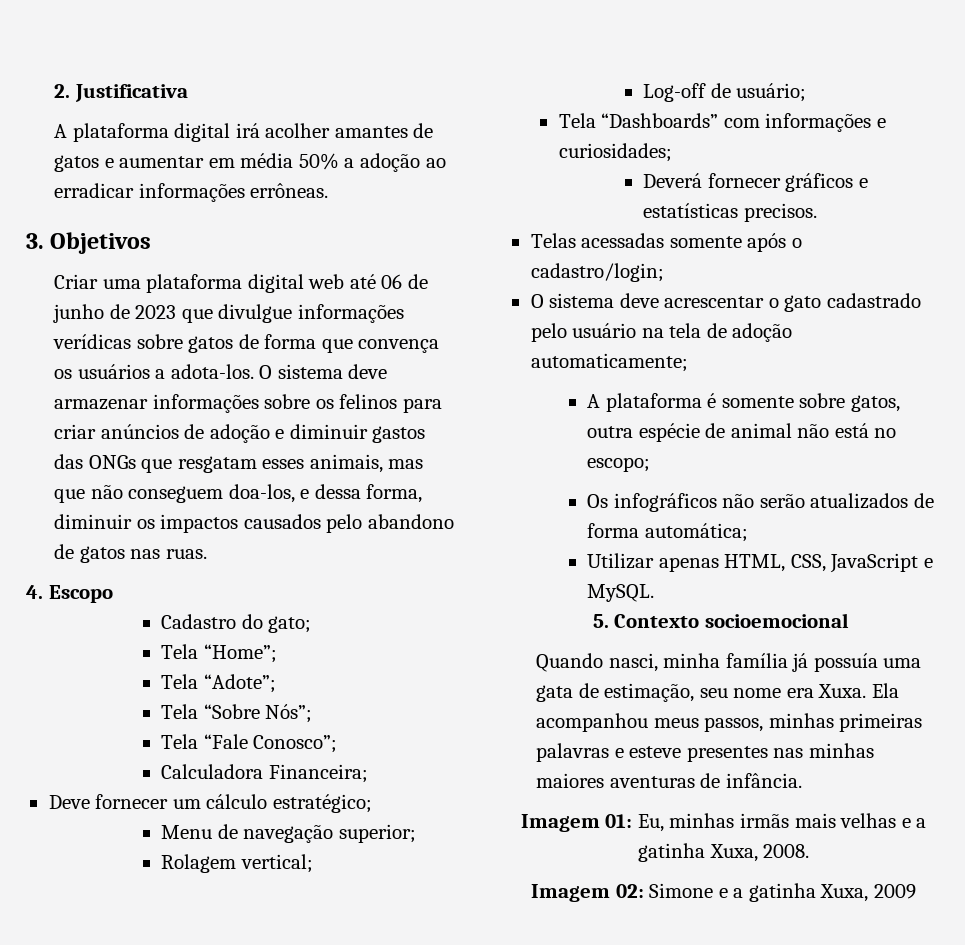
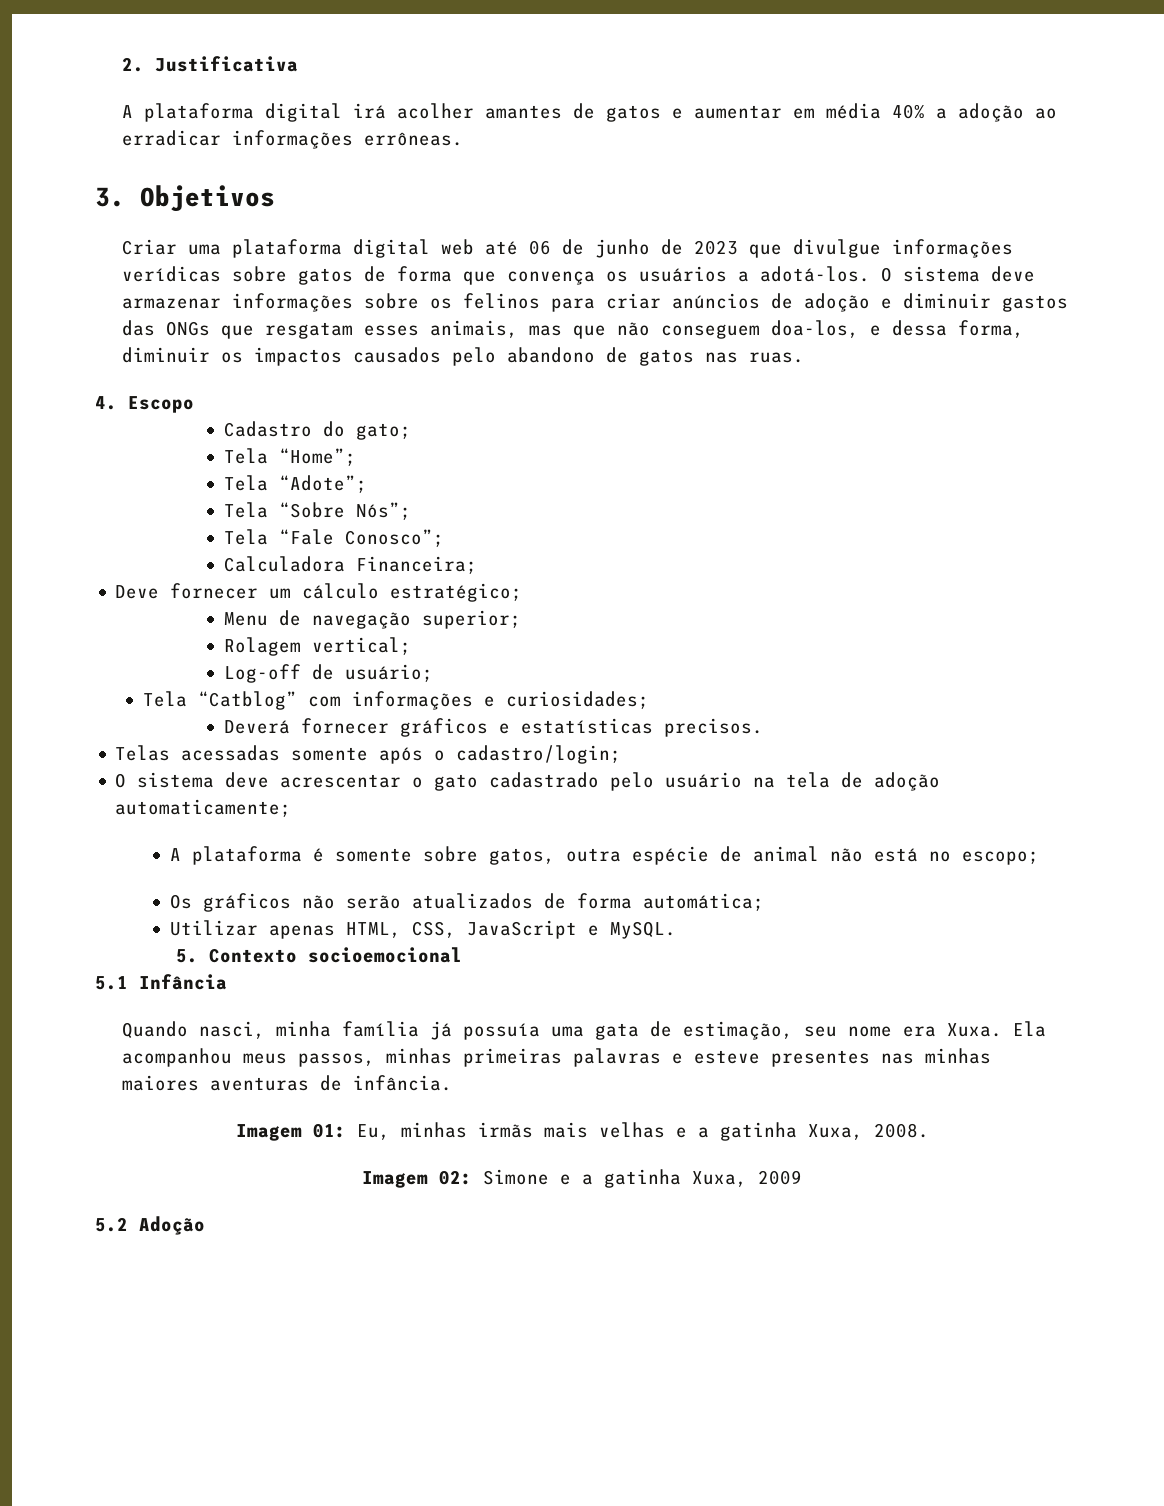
[298,153,339,170] 50% -> [892,104,926,119] 40%
[170,364,254,379] adota-los. -> [760,266,871,282] adotá-los.
[601,113,719,128] “Dashboards” -> [197,691,297,710] “Catblog”
[613,493,717,512] infográficos -> [202,893,291,912] gráficos
(849, 620) none -> [95,974,227,990] // 5.1 Infância
(916, 891) none -> [95,1216,205,1235] // 5.2 Adoção

